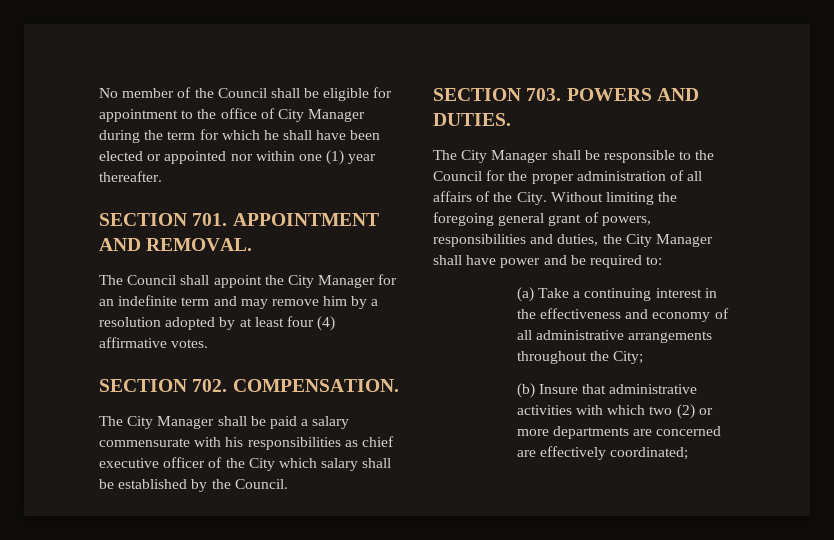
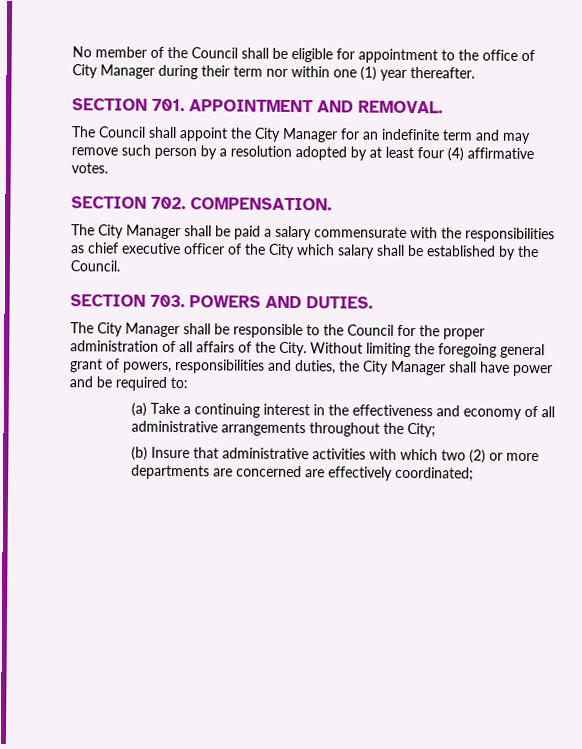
[144,129,381,140] [99,151,227,164] the term for which he shall have been elected or appointed -> [201,65,263,77] their term
[323,296,348,306] him -> [121,144,197,160] such person
[225,437,244,447] his -> [441,227,462,239] the

